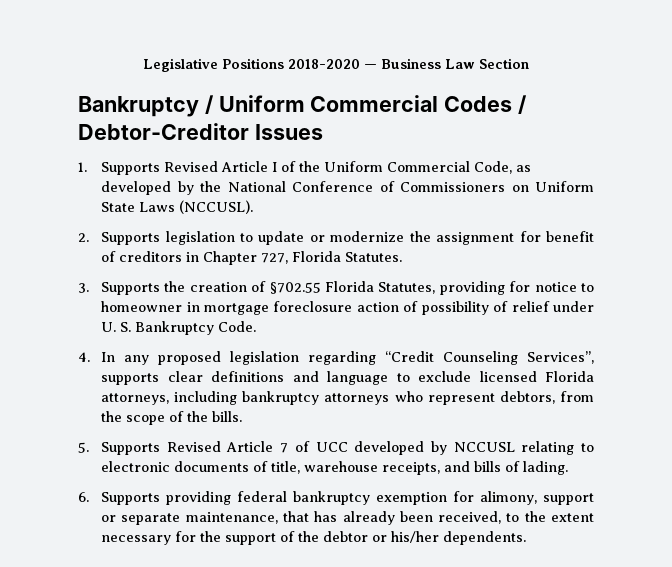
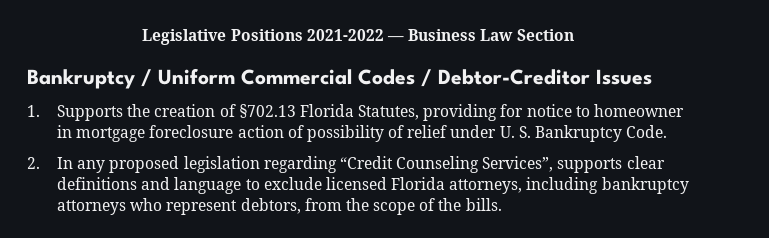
[288,59,360,69] 2018-2020 -> [306,29,384,41] 2021-2022
[164,161,532,174] [101,181,594,195] [101,200,254,214] [78,231,594,245] [101,251,403,265] [78,282,161,295] Revised Article I of the Uniform Commercial Code, as developed by the National Conference of Commissioners on Uniform State Laws (NCCUSL). // 2. Supports legislation to update or modernize the assignment for benefit of creditors in Chapter 727, Florida Statutes. // 3. Supports -> (124, 113) none
[269,282,321,294] §702.55 -> [238,104,296,118] §702.13
[78,352,90,362] 4. -> [27,157,40,169] 2.
[78,441,594,455] [101,461,569,475] [78,491,594,505] [101,511,594,525] [101,531,527,545] // 5. Supports Revised Article 7 of UCC developed by NCCUSL relating to electronic documents of title, warehouse receipts, and bills of lading. // 6. Supports providing federal bankruptcy exemption for alimony, support or separate maintenance, that has already been received, to the extent necessary for the support of the debtor or his/her dependents. -> (502, 204) none

